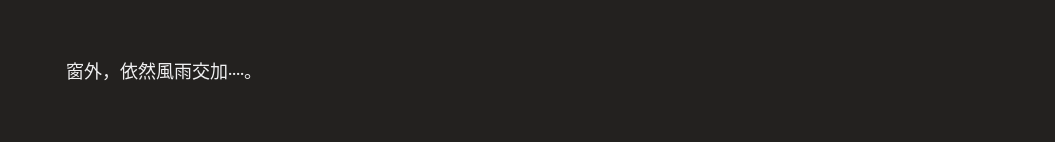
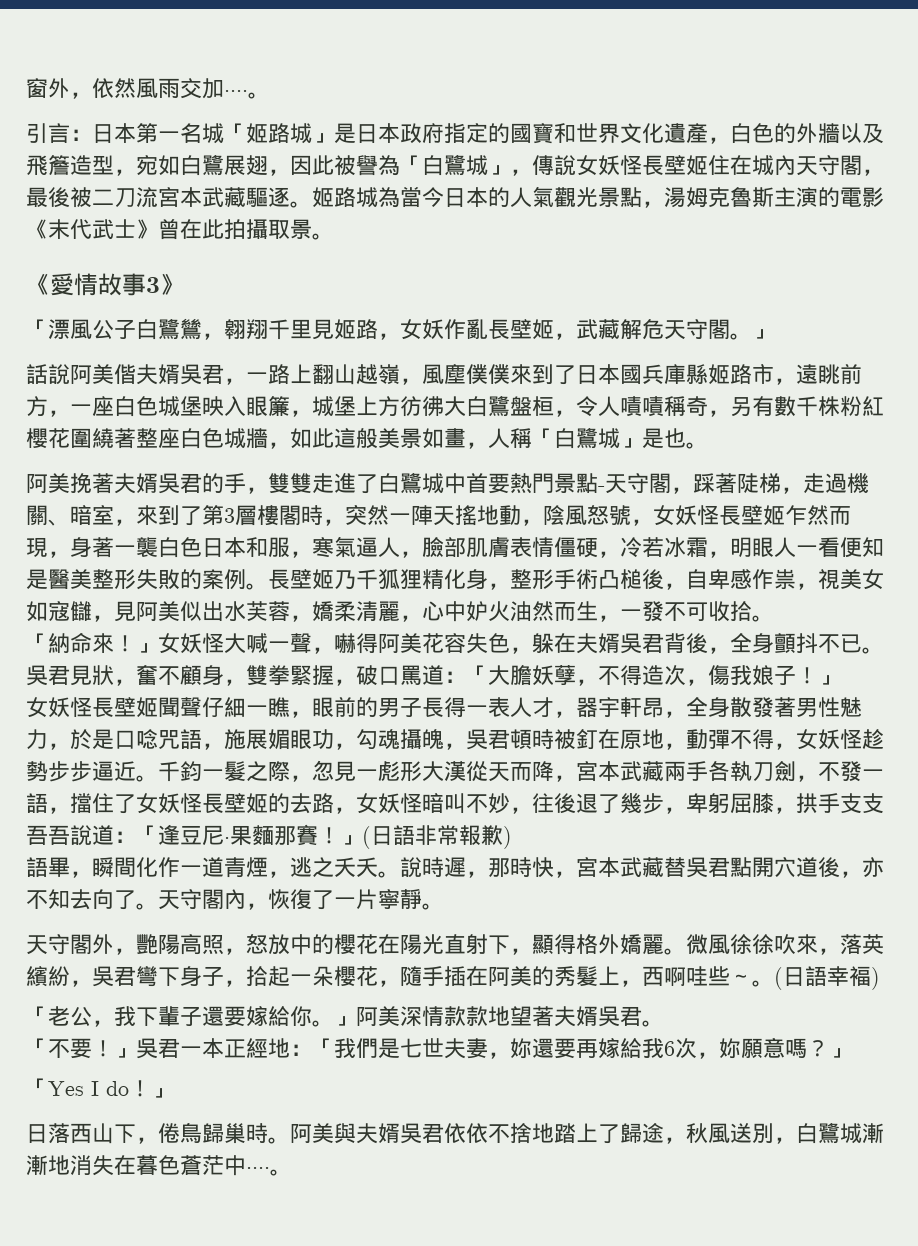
(262, 76) none -> [26,123,884,144] [26,154,884,176] [26,186,884,208] [26,218,334,240] [26,273,184,296] [26,318,774,340] [26,363,862,385] [26,395,884,417] [26,427,708,449] [26,472,869,494] [26,504,851,526] [26,536,884,558] [26,569,884,590] [26,601,774,622] [26,632,884,654] [26,664,840,686] [26,696,862,718] [26,729,884,750] [26,760,884,782] [26,793,884,814] [26,824,512,849] [26,857,884,878] [26,889,444,910] [26,934,884,955] [26,965,880,990] [26,1006,664,1027] [26,1037,851,1059] [26,1078,173,1098] [26,1122,884,1144] [26,1155,292,1176] // 引言：日本第一名城「姬路城」是日本政府指定的國寶和世界文化遺產，白色的外牆以及飛簷造型，宛如白鷺展翅，因此被譽為「白鷺城」，傳說女妖怪長壁姬住在城內天守閣，最後被二刀流宮本武藏驅逐。姬路城為當今日本的人氣觀光景點，湯姆克魯斯主演的電影《末代武士》曾在此拍攝取景。 // 《愛情故事3》 // 「漂風公子白鷺鷥，翱翔千里見姬路，女妖作亂長壁姬，武藏解危天守閣。」 // 話說阿美偕夫婿吳君，一路上翻山越嶺，風塵僕僕來到了日本國兵庫縣姬路市，遠眺前方，一座白色城堡映入眼簾，城堡上方彷彿大白鷺盤桓，令人嘖嘖稱奇，另有數千株粉紅櫻花圍繞著整座白色城牆，如此這般美景如畫，人稱「白鷺城」是也。 // 阿美挽著夫婿吳君的手，雙雙走進了白鷺城中首要熱門景點-天守閣，踩著陡梯，走過機關、暗室，來到了第3層樓閣時，突然一陣天搖地動，陰風怒號，女妖怪長壁姬乍然而現，身著一襲白色日本和服，寒氣逼人，臉部肌膚表情僵硬，冷若冰霜，明眼人一看便知是醫美整形失敗的案例。長壁姬乃千狐狸精化身，整形手術凸槌後，自卑感作祟，視美女如寇讎，見阿美似出水芙蓉，嬌柔清麗，心中妒火油然而生，一發不可收拾。 // 「納命來！」女妖怪大喊一聲，嚇得阿美花容失色，躲在夫婿吳君背後，全身顫抖不已。吳君見狀，奮不顧身，雙拳緊握，破口罵道：「大膽妖孽，不得造次，傷我娘子！」 // 女妖怪長壁姬聞聲仔細一瞧，眼前的男子長得一表人才，器宇軒昂，全身散發著男性魅力，於是口唸咒語，施展媚眼功，勾魂攝魄，吳君頓時被釘在原地，動彈不得，女妖怪趁勢步步逼近。千鈞一髮之際，忽見一彪形大漢從天而降，宮本武藏兩手各執刀劍，不發一語，擋住了女妖怪長壁姬的去路，女妖怪暗叫不妙，往後退了幾步，卑躬屈膝，拱手支支吾吾說道：「逢豆尼·果麵那賽！」(日語非常報歉) // 語畢，瞬間化作一道青煙，逃之夭夭。說時遲，那時快，宮本武藏替吳君點開穴道後，亦不知去向了。天守閣內，恢復了一片寧靜。 // 天守閣外，艷陽高照，怒放中的櫻花在陽光直射下，顯得格外嬌麗。微風徐徐吹來，落英繽紛，吳君彎下身子，拾起一朵櫻花，隨手插在阿美的秀髮上，西啊哇些～。(日語幸褔) // 「老公，我下輩子還要嫁給你。」阿美深情款款地望著夫婿吳君。 // 「不要！」吳君一本正經地：「我們是七世夫妻，妳還要再嫁給我6次，妳願意嗎？」 // 「Yes I do！」 // 日落西山下，倦鳥歸巢時。阿美與夫婿吳君依依不捨地踏上了歸途，秋風送別，白鷺城漸漸地消失在暮色蒼茫中····。

